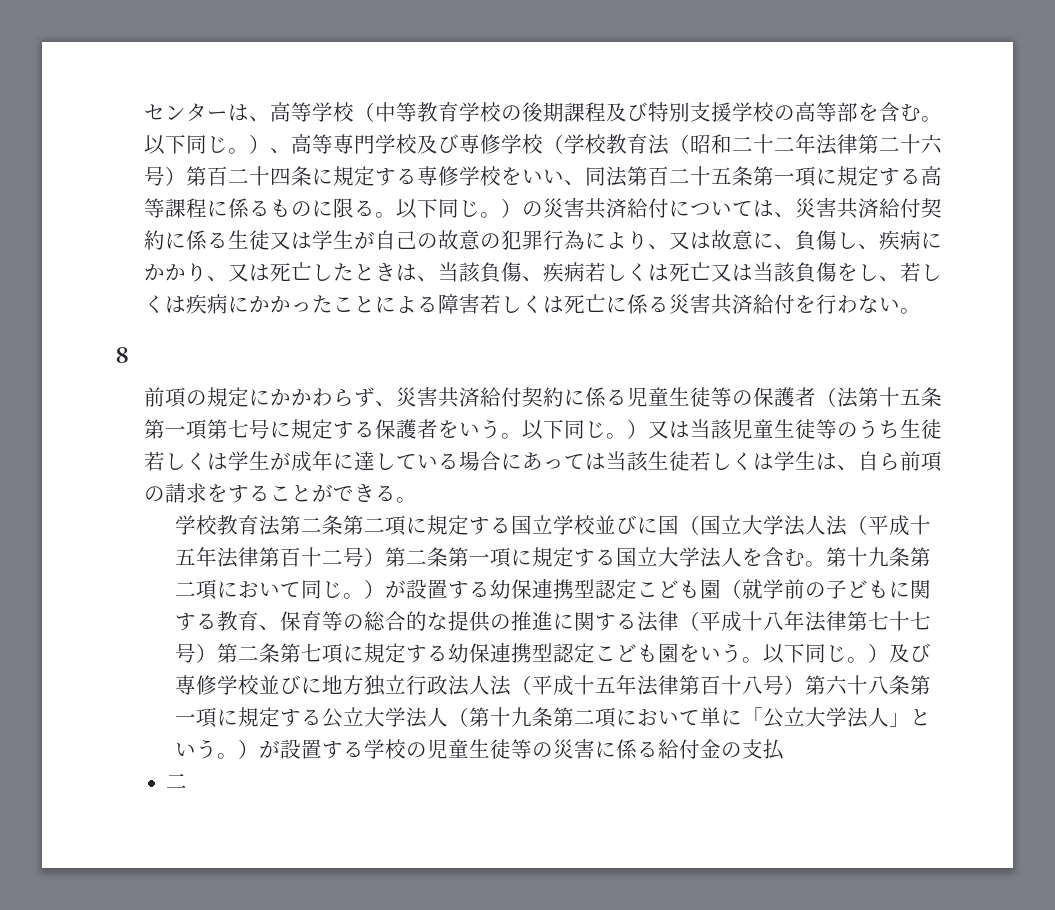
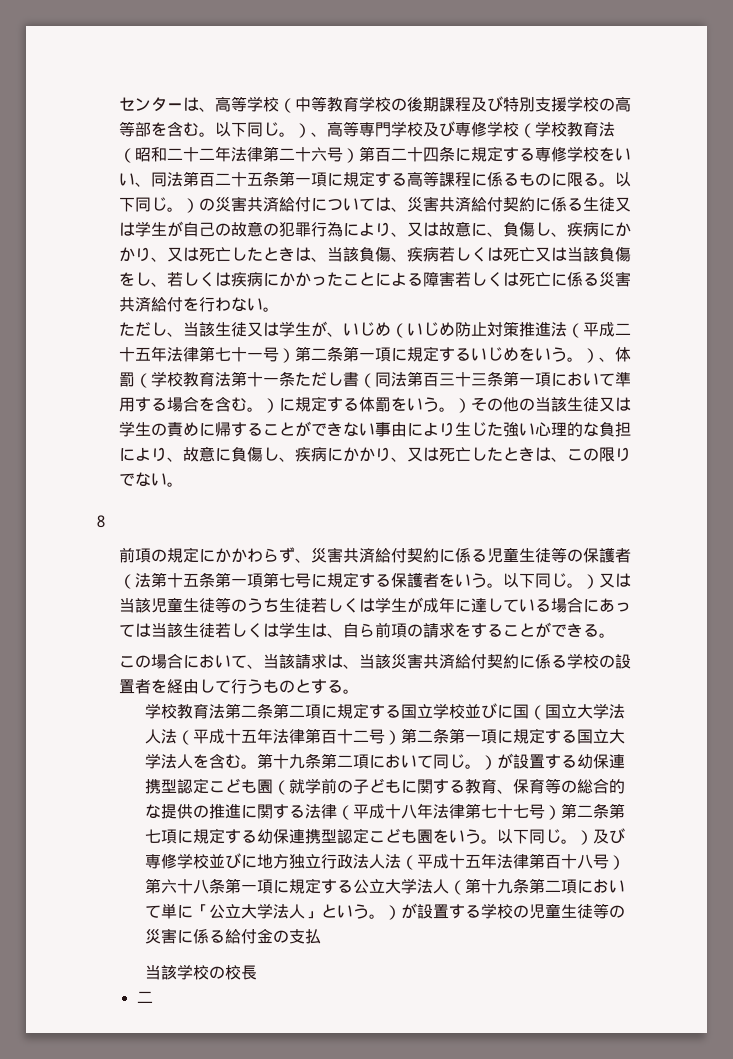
(921, 311) none -> [119,321,632,338] [119,346,632,363] [119,371,632,388] [119,396,632,413] [119,421,632,437] [119,446,632,462] [119,472,184,487] // ただし、当該生徒又は学生が、いじめ（いじめ防止対策推進法（平成二十五年法律第七十一号）第二条第一項に規定するいじめをいう。）、体罰（学校教育法第十一条ただし書（同法第百三十三条第一項において準用する場合を含む。）に規定する体罰をいう。）その他の当該生徒又は学生の責めに帰することができない事由により生じた強い心理的な負担により、故意に負傷し、疾病にかかり、又は死亡したときは、この限りでない。
(417, 500) none -> [119,653,632,669] [119,679,360,694] // この場合において、当該請求は、当該災害共済給付契約に係る学校の設置者を経由して行うものとする。
(785, 749) none -> [145,964,258,980] // 当該学校の校長

